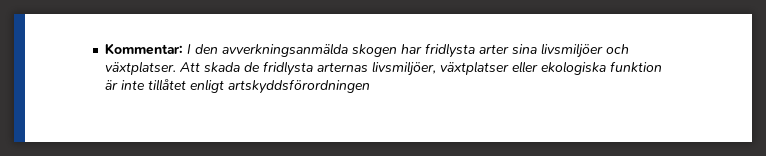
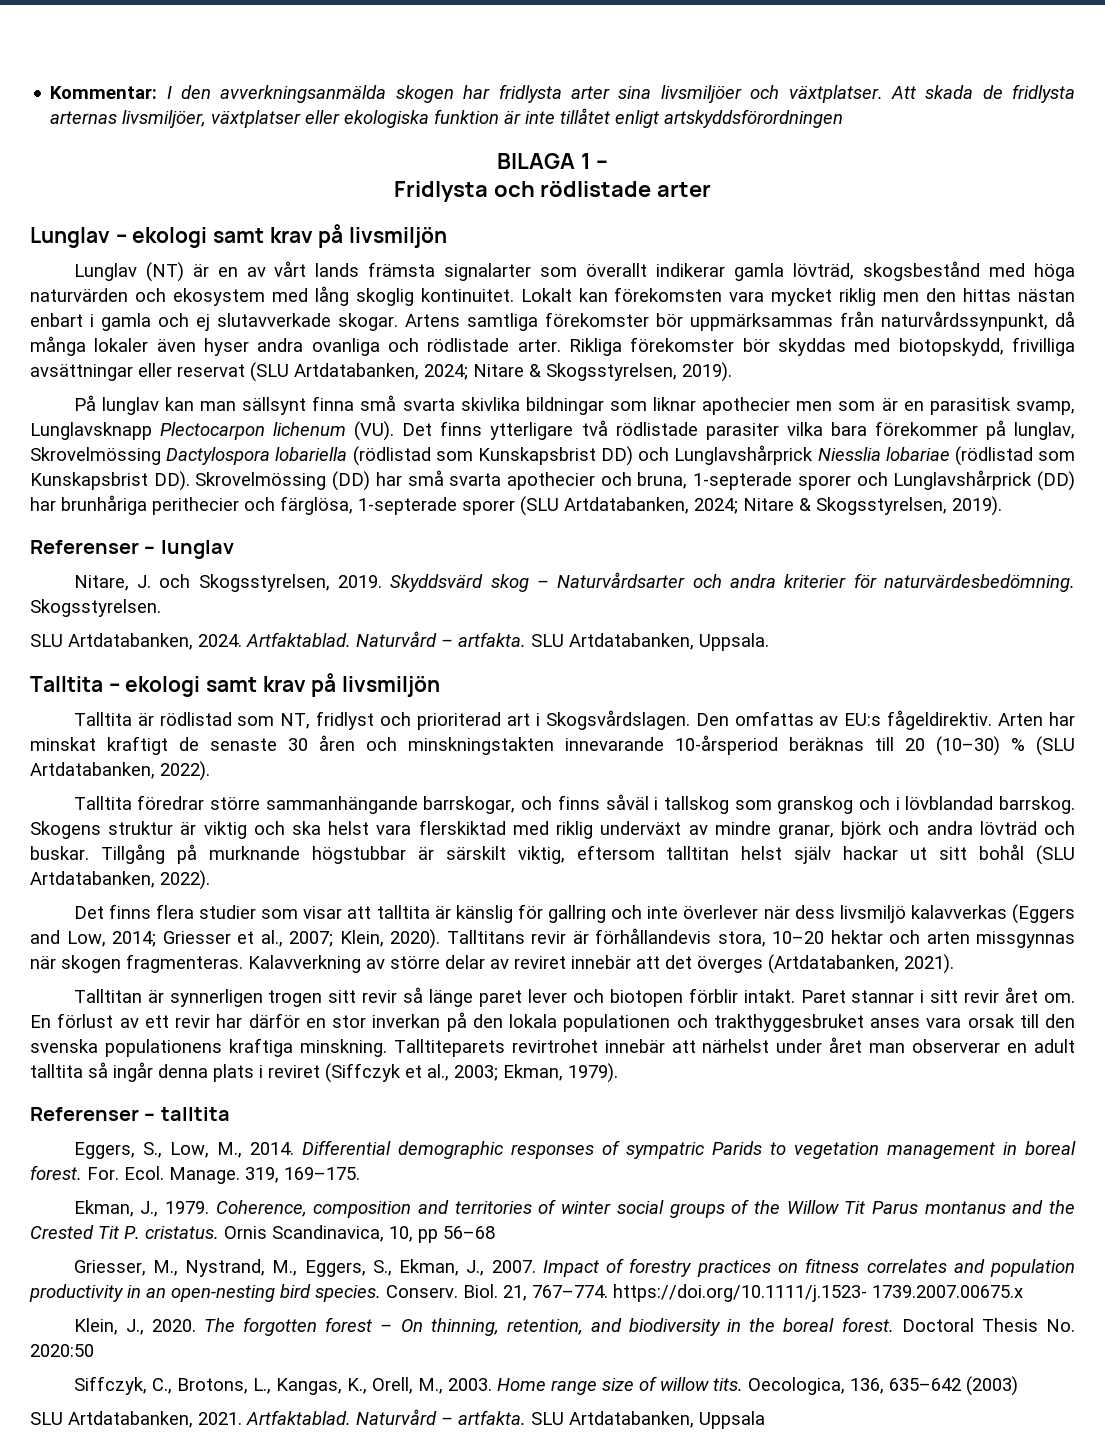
(371, 86) none -> [496,153,609,169] [393,181,712,202] [30,224,448,248] [73,261,1076,282] [30,286,1075,306] [30,311,1075,331] [30,336,1076,356] [30,362,732,382] [73,395,1075,415] [30,420,1075,441] [30,445,1075,466] [30,470,1075,491] [30,495,1002,516] [30,540,234,559] [73,572,1076,592] [30,599,161,617] [30,631,769,651] [30,673,441,697] [73,710,1075,730] [30,735,1075,756] [30,761,210,781] [73,794,1075,814] [30,820,1075,839] [30,844,1075,865] [30,870,210,890] [73,904,1075,924] [30,928,1075,949] [30,954,954,974] [73,987,1075,1007] [30,1012,1075,1032] [30,1037,1076,1057] [30,1062,618,1083] [30,1107,230,1121] [73,1140,1077,1159] [30,1165,360,1184] [73,1199,1076,1218] [30,1225,495,1243] [73,1258,1075,1277] [29,1284,1023,1302] [73,1317,1076,1336] [30,1344,94,1357] [73,1376,1018,1396] [30,1409,765,1429] // BILAGA 1 – // Fridlysta och rödlistade arter // Lunglav – ekologi samt krav på livsmiljön // Lunglav (NT) är en av vårt lands främsta signalarter som överallt indikerar gamla lövträd, skogsbestånd med höga naturvärden och ekosystem med lång skoglig kontinuitet. Lokalt kan förekomsten vara mycket riklig men den hittas nästan enbart i gamla och ej slutavverkade skogar. Artens samtliga förekomster bör uppmärksammas från naturvårdssynpunkt, då många lokaler även hyser andra ovanliga och rödlistade arter. Rikliga förekomster bör skyddas med biotopskydd, frivilliga avsättningar eller reservat (SLU Artdatabanken, 2024; Nitare & Skogsstyrelsen, 2019). // På lunglav kan man sällsynt finna små svarta skivlika bildningar som liknar apothecier men som är en parasitisk svamp, Lunglavsknapp Plectocarpon lichenum (VU). Det finns ytterligare två rödlistade parasiter vilka bara förekommer på lunglav, Skrovelmössing Dactylospora lobariella (rödlistad som Kunskapsbrist DD) och Lunglavshårprick Niesslia lobariae (rödlistad som Kunskapsbrist DD). Skrovelmössing (DD) har små svarta apothecier och bruna, 1-septerade sporer och Lunglavshårprick (DD) har brunhåriga perithecier och färglösa, 1-septerade sporer (SLU Artdatabanken, 2024; Nitare & Skogsstyrelsen, 2019). // Referenser – lunglav // Nitare, J. och Skogsstyrelsen, 2019. Skyddsvärd skog – Naturvårdsarter och andra kriterier för naturvärdesbedömning. Skogsstyrelsen. // SLU Artdatabanken, 2024. Artfaktablad. Naturvård – artfakta. SLU Artdatabanken, Uppsala. // Talltita – ekologi samt krav på livsmiljön // Talltita är rödlistad som NT, fridlyst och prioriterad art i Skogsvårdslagen. Den omfattas av EU:s fågeldirektiv. Arten har minskat kraftigt de senaste 30 åren och minskningstakten innevarande 10-årsperiod beräknas till 20 (10–30) % (SLU Artdatabanken, 2022). // Talltita föredrar större sammanhängande barrskogar, och finns såväl i tallskog som granskog och i lövblandad barrskog. Skogens struktur är viktig och ska helst vara flerskiktad med riklig underväxt av mindre granar, björk och andra lövträd och buskar. Tillgång på murknande högstubbar är särskilt viktig, eftersom talltitan helst själv hackar ut sitt bohål (SLU Artdatabanken, 2022). // Det finns flera studier som visar att talltita är känslig för gallring och inte överlever när dess livsmiljö kalavverkas (Eggers and Low, 2014; Griesser et al., 2007; Klein, 2020). Talltitans revir är förhållandevis stora, 10–20 hektar och arten missgynnas när skogen fragmenteras. Kalavverkning av större delar av reviret innebär att det överges (Artdatabanken, 2021). // Talltitan är synnerligen trogen sitt revir så länge paret lever och biotopen förblir intakt. Paret stannar i sitt revir året om. En förlust av ett revir har därför en stor inverkan på den lokala populationen och trakthyggesbruket anses vara orsak till den svenska populationens kraftiga minskning. Talltiteparets revirtrohet innebär att närhelst under året man observerar en adult talltita så ingår denna plats i reviret (Siffczyk et al., 2003; Ekman, 1979). // Referenser – talltita // Eggers, S., Low, M., 2014. Differential demographic responses of sympatric Parids to vegetation management in boreal forest. For. Ecol. Manage. 319, 169–175. // Ekman, J., 1979. Coherence, composition and territories of winter social groups of the Willow Tit Parus montanus and the Crested Tit P. cristatus. Ornis Scandinavica, 10, pp 56–68 // Griesser, M., Nystrand, M., Eggers, S., Ekman, J., 2007. Impact of forestry practices on fitness correlates and population productivity in an open-nesting bird species. Conserv. Biol. 21, 767–774. https://doi.org/10.1111/j.1523- 1739.2007.00675.x // Klein, J., 2020. The forgotten forest – On thinning, retention, and biodiversity in the boreal forest. Doctoral Thesis No. 2020:50 // Siffczyk, C., Brotons, L., Kangas, K., Orell, M., 2003. Home range size of willow tits. Oecologica, 136, 635–642 (2003) // SLU Artdatabanken, 2021. Artfaktablad. Naturvård – artfakta. SLU Artdatabanken, Uppsala

